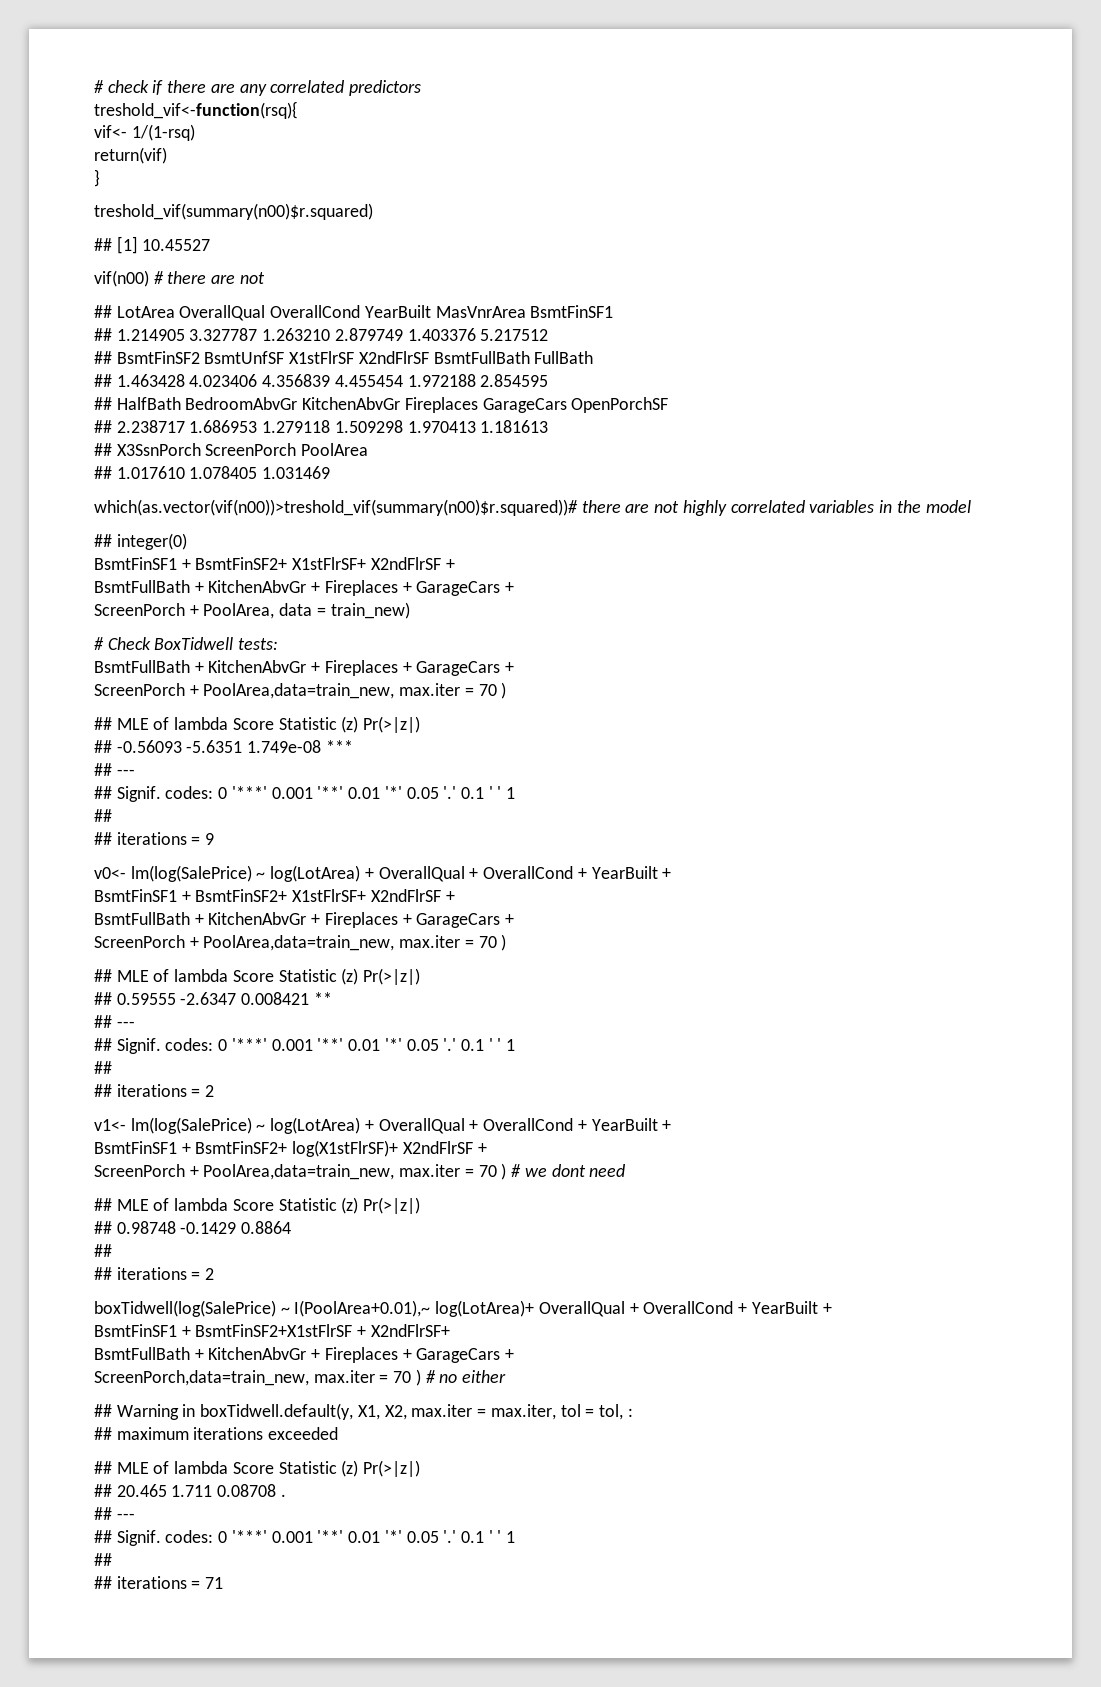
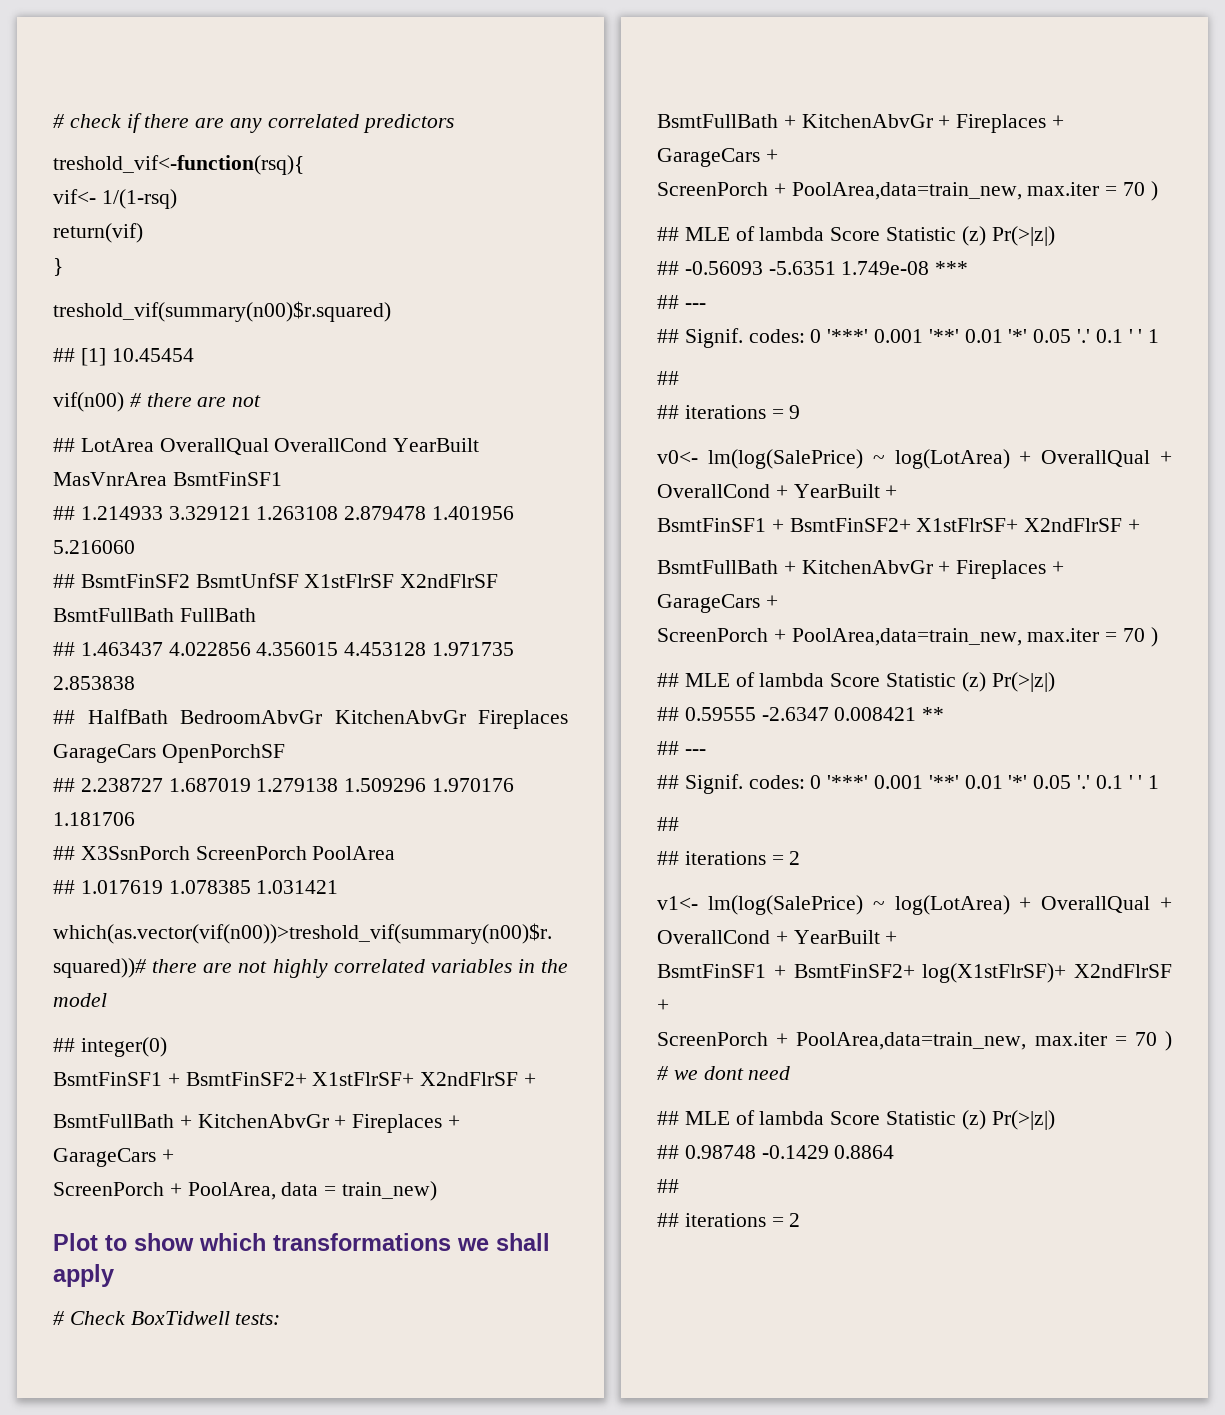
[142,239,211,251] 10.45527 -> [111,348,194,362] 10.45454
[116,328,549,341] 1.214905 3.327787 1.263210 2.879749 1.403376 5.217512 -> [80,506,515,520] [53,540,135,554] 1.214933 3.329121 1.263108 2.879478 1.401956 5.216060
[116,374,549,387] 1.463428 4.023406 4.356839 4.455454 1.972188 2.854595 -> [80,642,515,656] [53,676,135,690] 1.463437 4.022856 4.356015 4.453128 1.971735 2.853838
[116,420,549,433] 2.238717 1.686953 1.279118 1.509298 1.970413 1.181613 -> [80,778,515,792] [53,812,135,826] 2.238727 1.687019 1.279138 1.509296 1.970176 1.181706
[116,466,331,479] 1.017610 1.078405 1.031469 -> [80,880,339,894] 1.017619 1.078385 1.031421
(410, 610) none -> [53,1233,550,1251] [53,1264,114,1287] // Plot to show which transformations we shall apply
[94,1300,832,1317] [94,1324,450,1337] [94,1347,515,1363] [94,1369,507,1386] [94,1403,633,1420] [94,1427,339,1440] [94,1460,421,1477] [94,1484,286,1497] [94,1507,135,1520] [94,1530,516,1546] [94,1553,112,1566] [94,1576,224,1589] // boxTidwell(log(SalePrice) ~ I(PoolArea+0.01),~ log(LotArea)+ OverallQual + OverallCond + YearBuilt + // BsmtFinSF1 + BsmtFinSF2+X1stFlrSF + X2ndFlrSF+ // BsmtFullBath + KitchenAbvGr + Fireplaces + GarageCars + // ScreenPorch,data=train_new, max.iter = 70 ) # no either // ## Warning in boxTidwell.default(y, X1, X2, max.iter = max.iter, tol = tol, : // ## maximum iterations exceeded // ## MLE of lambda Score Statistic (z) Pr(>|z|) // ## 20.465 1.711 0.08708 . // ## --- // ## Signif. codes: 0 '***' 0.001 '**' 0.01 '*' 0.05 '.' 0.1 ' ' 1 // ## // ## iterations = 71 -> (801, 1220) none

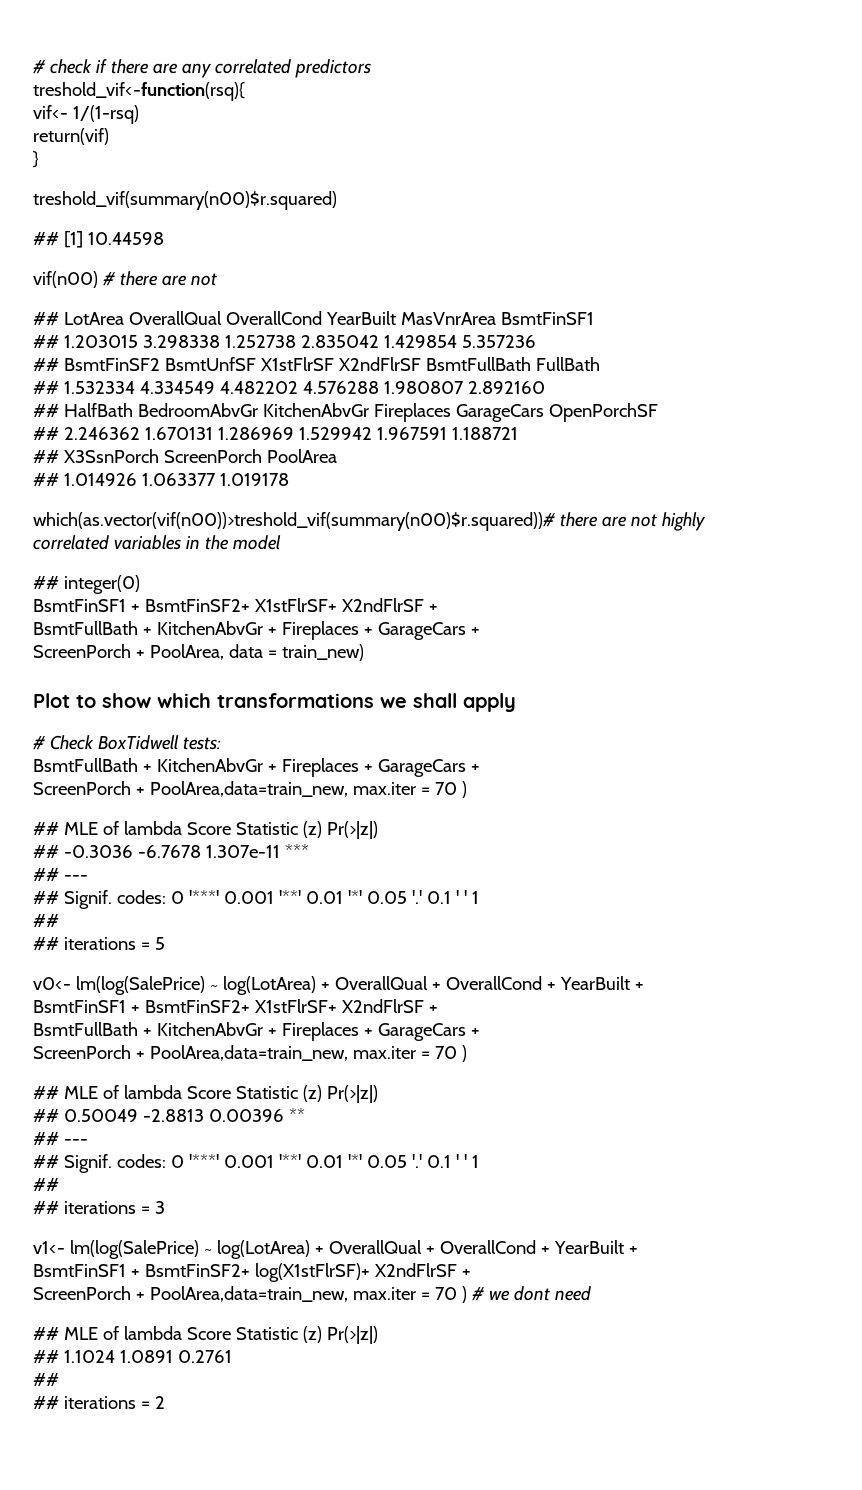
[111,348,194,362] 10.45454 -> [87,232,164,245] 10.44598
[80,506,515,520] [53,540,135,554] 1.214933 3.329121 1.263108 2.879478 1.401956 5.216060 -> [63,335,536,348] 1.203015 3.298338 1.252738 2.835042 1.429854 5.357236
[80,642,515,656] [53,676,135,690] 1.463437 4.022856 4.356015 4.453128 1.971735 2.853838 -> [63,381,545,394] 1.532334 4.334549 4.482202 4.576288 1.980807 2.892160
[80,778,515,792] [53,812,135,826] 2.238727 1.687019 1.279138 1.509296 1.970176 1.181706 -> [63,427,518,440] 2.246362 1.670131 1.286969 1.529942 1.967591 1.188721
[80,880,339,894] 1.017619 1.078385 1.031421 -> [63,473,289,486] 1.014926 1.063377 1.019178
[684,261,930,275] -0.56093 -5.6351 1.749e-08 -> [63,845,280,858] -0.3036 -6.7678 1.307e-11
[789,405,801,419] 9 -> [154,937,165,950] 5
[684,707,917,721] 0.59555 -2.6347 0.008421 -> [63,1109,284,1122] 0.50049 -2.8813 0.00396
[789,851,801,865] 2 -> [154,1201,165,1214] 3
[684,1145,895,1159] 0.98748 -0.1429 0.8864 -> [63,1350,232,1363] 1.1024 1.0891 0.2761

